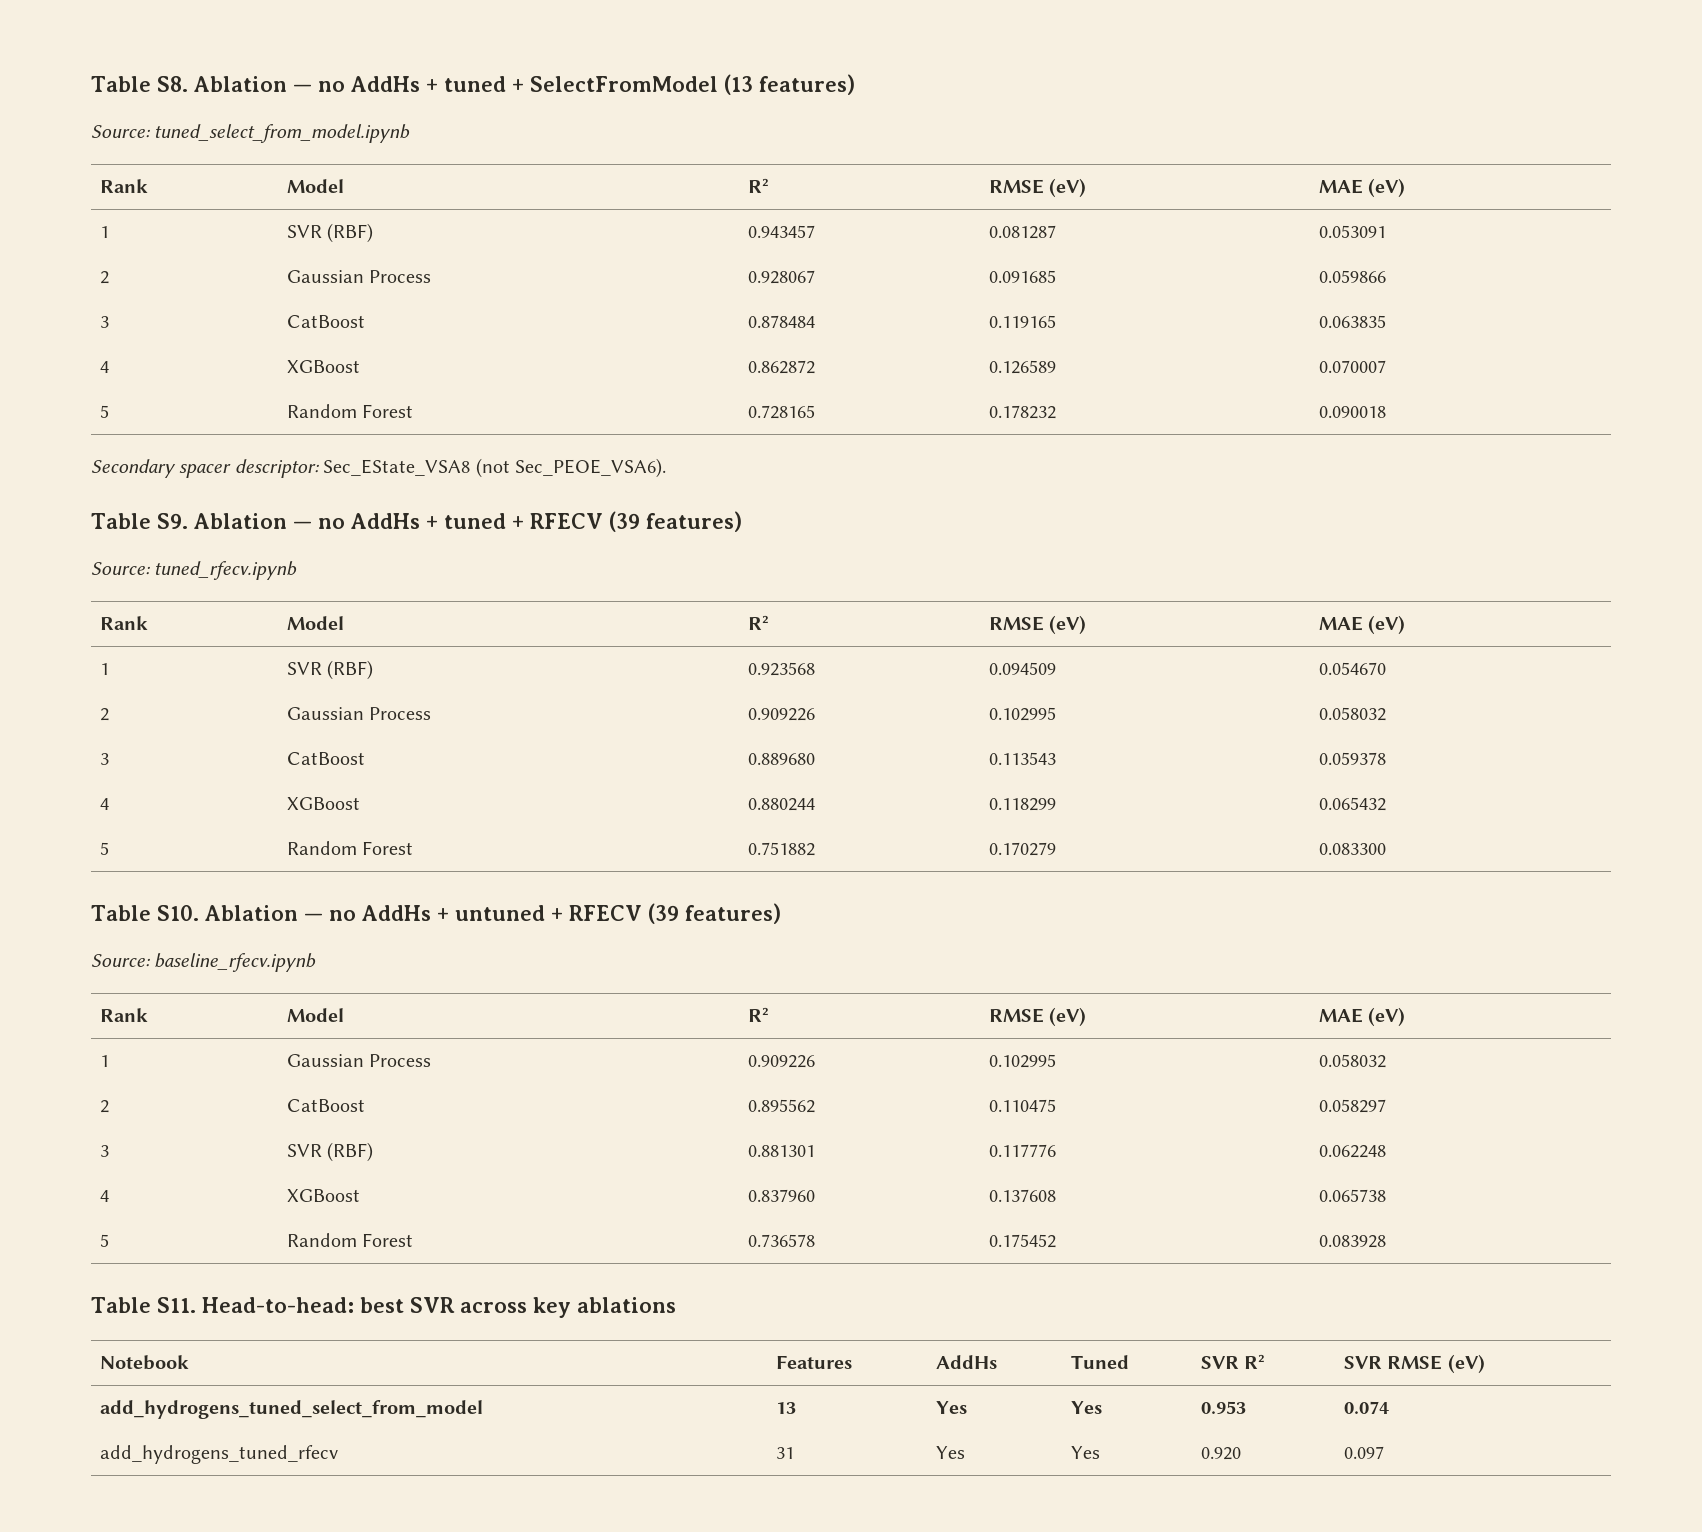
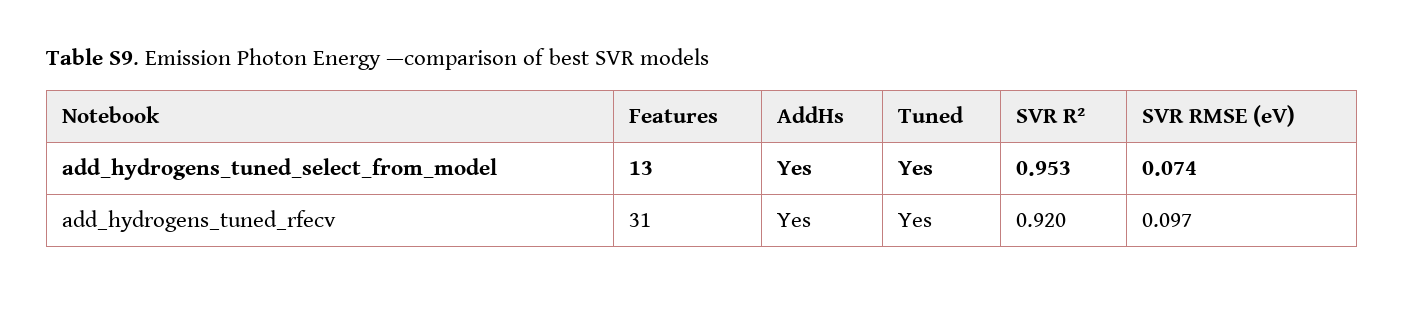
[91,74,855,95] [91,124,411,143] [100,179,149,193] [287,179,345,193] [748,178,770,193] [989,178,1087,198] [1319,178,1406,198] [100,226,110,238] [287,223,374,243] [748,225,816,238] [989,225,1057,239] [1319,225,1387,238] [100,271,110,284] [287,270,432,283] [748,270,816,284] [989,270,1057,283] [1319,270,1387,283] [100,316,110,328] [287,315,366,328] [748,315,816,328] [989,315,1057,328] [1319,315,1387,328] [100,361,110,373] [287,360,361,373] [748,360,816,374] [989,360,1057,374] [1319,360,1387,373] [100,405,110,418] [287,404,414,418] [748,405,816,419] [989,405,1057,419] [1319,406,1387,418] [91,458,666,478] [91,511,742,532] [91,561,298,580] [100,616,149,630] [287,616,345,630] [748,615,770,630] [989,615,1087,635] [1319,615,1406,635] [100,663,110,675] [287,660,374,680] [748,662,816,676] [989,662,1057,675] [1319,662,1387,675] [100,708,110,721] [287,707,432,720] [748,708,816,721] [989,707,1057,721] [1319,707,1387,721] [100,753,110,765] [287,752,366,765] [748,753,816,765] [989,752,1057,765] [1319,752,1387,765] [100,798,110,810] [287,797,361,810] [748,798,816,811] [989,798,1057,811] [1319,797,1387,811] [100,842,110,855] [287,841,414,855] [748,842,816,856] [989,842,1057,856] [1319,843,1387,855] [91,903,781,924] [91,953,317,972] [100,1008,149,1022] [287,1008,345,1022] [748,1007,770,1022] [989,1007,1087,1027] [1319,1007,1406,1027] [100,1055,110,1067] [287,1054,432,1067] [748,1055,816,1068] [989,1054,1057,1068] [1319,1054,1387,1068] [100,1100,110,1113] [287,1099,366,1112] [748,1099,816,1113] [989,1099,1057,1112] [1319,1099,1387,1113] [100,1145,110,1157] [287,1142,374,1162] [748,1145,816,1157] [989,1144,1057,1157] [1319,1145,1387,1158] [100,1190,110,1202] [287,1189,361,1202] [748,1189,816,1202] [989,1189,1057,1202] [1319,1189,1387,1202] [100,1234,110,1247] [287,1233,414,1247] [748,1234,816,1247] [989,1234,1057,1248] [1319,1235,1387,1248] [91,1297,676,1318] Table S8. Ablation — no AddHs + tuned + SelectFromModel (13 features) // Source: tuned_select_from_model.ipynb // Rank | Model | R² | RMSE (eV) | MAE (eV) // 1 | SVR (RBF) | 0.943457 | 0.081287 | 0.053091 // 2 | Gaussian Process | 0.928067 | 0.091685 | 0.059866 // 3 | CatBoost | 0.878484 | 0.119165 | 0.063835 // 4 | XGBoost | 0.862872 | 0.126589 | 0.070007 // 5 | Random Forest | 0.728165 | 0.178232 | 0.090018 // Secondary spacer descriptor: Sec_EState_VSA8 (not Sec_PEOE_VSA6). // Table S9. Ablation — no AddHs + tuned + RFECV (39 features) // Source: tuned_rfecv.ipynb // Rank | Model | R² | RMSE (eV) | MAE (eV) // 1 | SVR (RBF) | 0.923568 | 0.094509 | 0.054670 // 2 | Gaussian Process | 0.909226 | 0.102995 | 0.058032 // 3 | CatBoost | 0.889680 | 0.113543 | 0.059378 // 4 | XGBoost | 0.880244 | 0.118299 | 0.065432 // 5 | Random Forest | 0.751882 | 0.170279 | 0.083300 // Table S10. Ablation — no AddHs + untuned + RFECV (39 features) // Source: baseline_rfecv.ipynb // Rank | Model | R² | RMSE (eV) | MAE (eV) // 1 | Gaussian Process | 0.909226 | 0.102995 | 0.058032 // 2 | CatBoost | 0.895562 | 0.110475 | 0.058297 // 3 | SVR (RBF) | 0.881301 | 0.117776 | 0.062248 // 4 | XGBoost | 0.837960 | 0.137608 | 0.065738 // 5 | Random Forest | 0.736578 | 0.175452 | 0.083928 // Table S11. Head-to-head: best SVR across key ablations -> [46,48,709,70] Table S9. Emission Photon Energy —comparison of best SVR models

